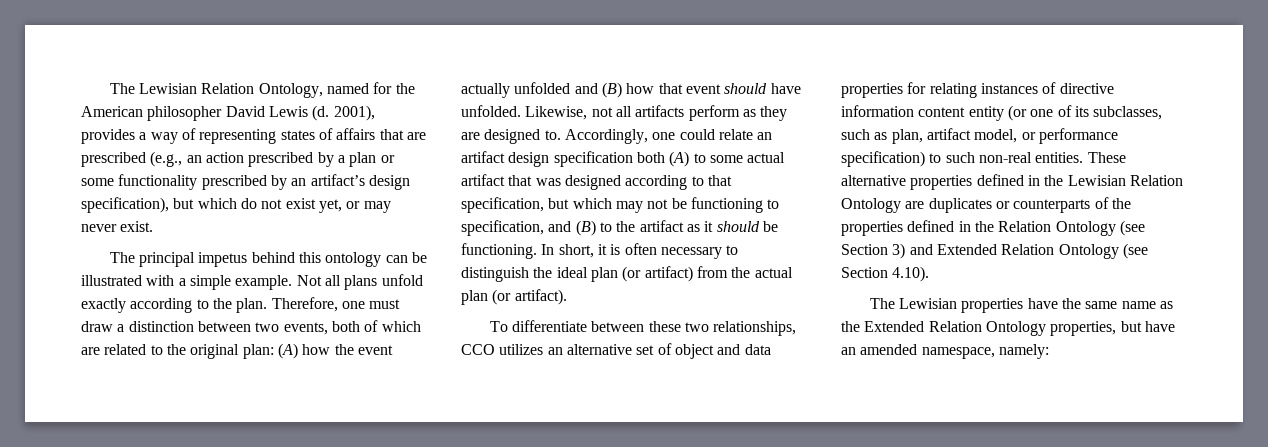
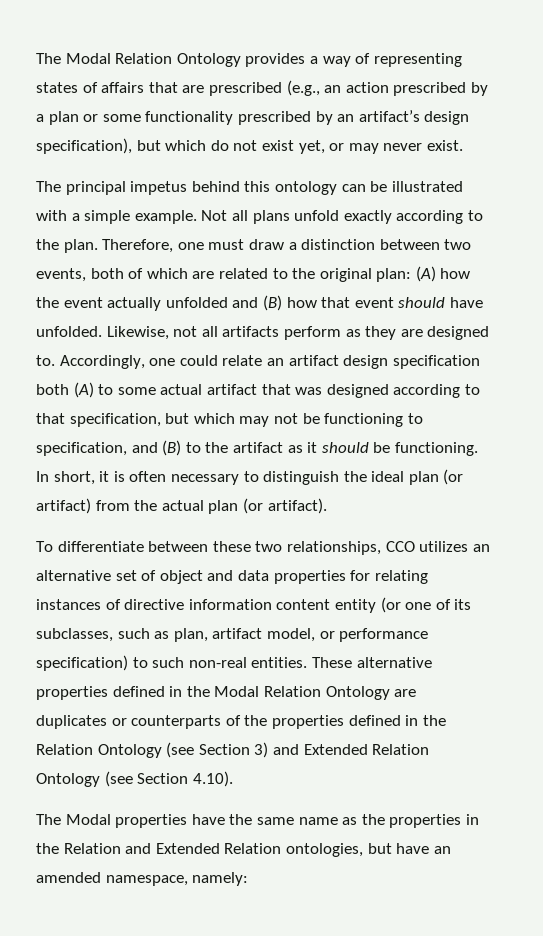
[109,82,415,98] [81,105,375,121] The Lewisian Relation Ontology, named for the American philosopher David Lewis (d. 2001), -> [36,53,241,67] The Modal Relation Ontology
[1067,175,1126,186] Lewisian -> [214,686,260,697] Modal
[898,298,957,309] Lewisian -> [65,814,111,825] Modal
[864,321,1117,336] Extended Relation Ontology properties, -> [389,814,479,828] [36,843,363,857] properties in the Relation and Extended Relation ontologies,

